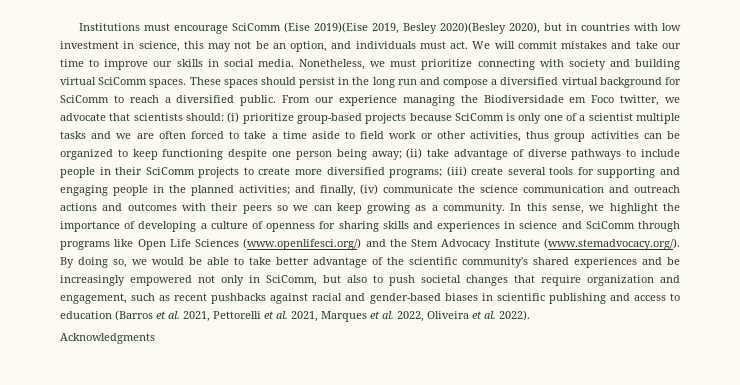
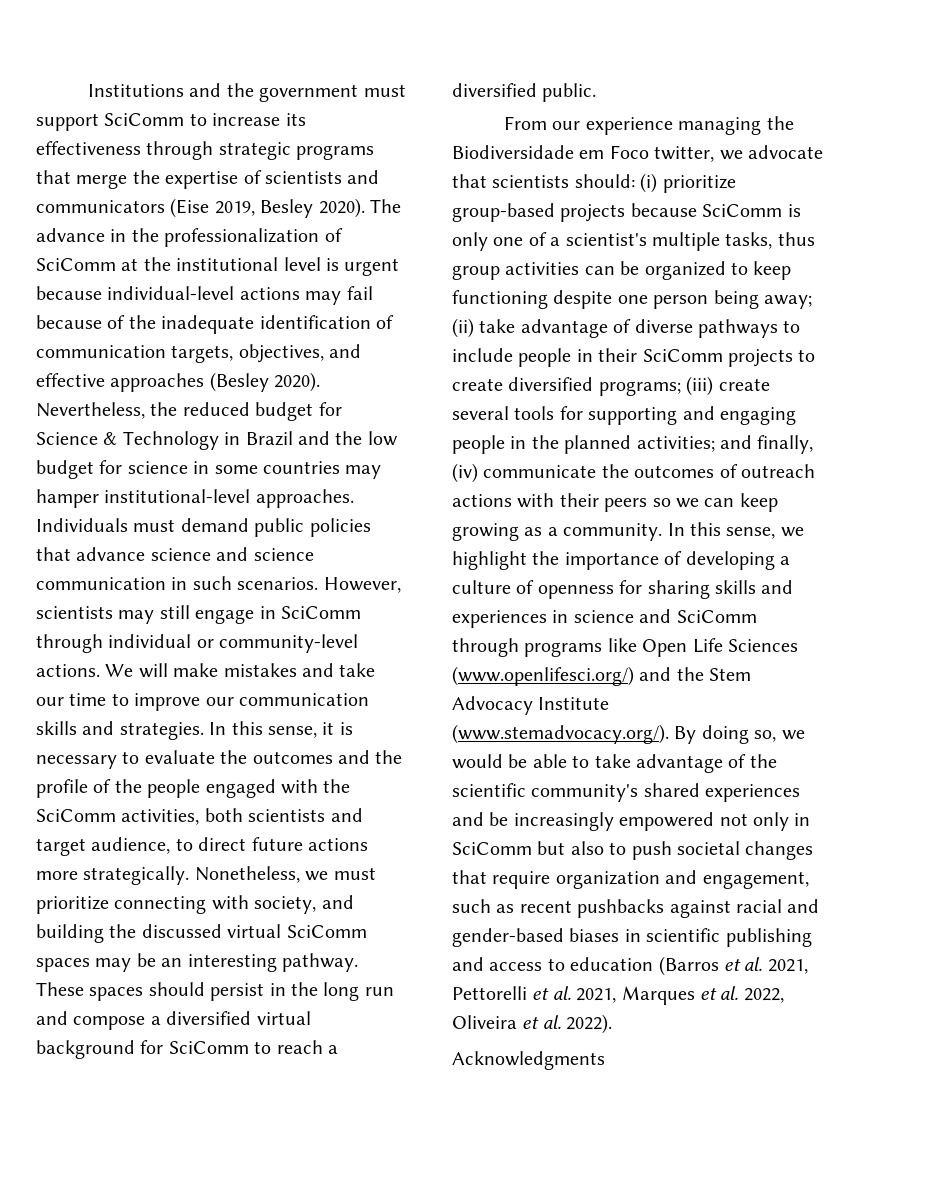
[143,22,681,34] [60,41,469,52] must encourage SciComm (Eise 2019)(Eise 2019, Besley 2020)(Besley 2020), but in countries with low investment in science, this may not be an option, and individuals must act. -> [189,83,406,102] [36,113,306,131] [36,141,375,160] [36,170,380,189] [36,198,401,218] [36,228,343,247] [36,257,400,276] [36,286,373,305] [36,315,394,334] [36,344,362,363] [36,372,321,392] [36,402,342,421] [36,431,398,450] [36,460,382,479] [36,489,354,508] [36,518,371,537] [36,547,314,561] [36,576,401,593] [36,605,361,624] [36,634,359,653] [36,664,100,677] and the government must support SciComm to increase its effectiveness through strategic programs that merge the expertise of scientists and communicators (Eise 2019, Besley 2020). The advance in the professionalization of SciComm at the institutional level is urgent because individual-level actions may fail because of the inadequate identification of communication targets, objectives, and effective approaches (Besley 2020). Nevertheless, the reduced budget for Science & Technology in Brazil and the low budget for science in some countries may hamper institutional-level approaches. Individuals must demand public policies that advance science and science communication in such scenarios. However, scientists may still engage in SciComm through individual or community-level actions.
[517,41,557,49] commit -> [173,663,219,677] make
[176,59,294,67] skills in social media. -> [239,693,369,706] [36,721,353,740] [36,750,403,769] [36,779,351,798] [36,808,363,825] [36,837,368,856] [36,866,190,885] communication skills and strategies. In this sense, it is necessary to evaluate the outcomes and the profile of the people engaged with the SciComm activities, both scientists and target audience, to direct future actions more strategically.
[568,59,606,70] society -> [254,896,317,914] society,
[60,77,187,88] virtual SciComm spaces. -> [109,924,367,938] [36,953,358,972] the discussed virtual SciComm spaces may be an interesting pathway.
(277, 100) none -> (597, 92) //
[588,113,680,124] [60,131,522,142] scientist multiple tasks and we are often forced to take a time aside to field work or other activities, -> [565,232,773,251] scientist's multiple tasks,
[294,169,322,175] more -> (503, 384) none
[480,185,681,193] [60,203,177,211] science communication and outreach actions and outcomes -> [634,464,815,478] [452,494,512,507] outcomes of outreach actions
[276,257,309,265] better -> (631, 761) none
[266,275,317,286] SciComm, -> [452,842,532,855] SciComm

